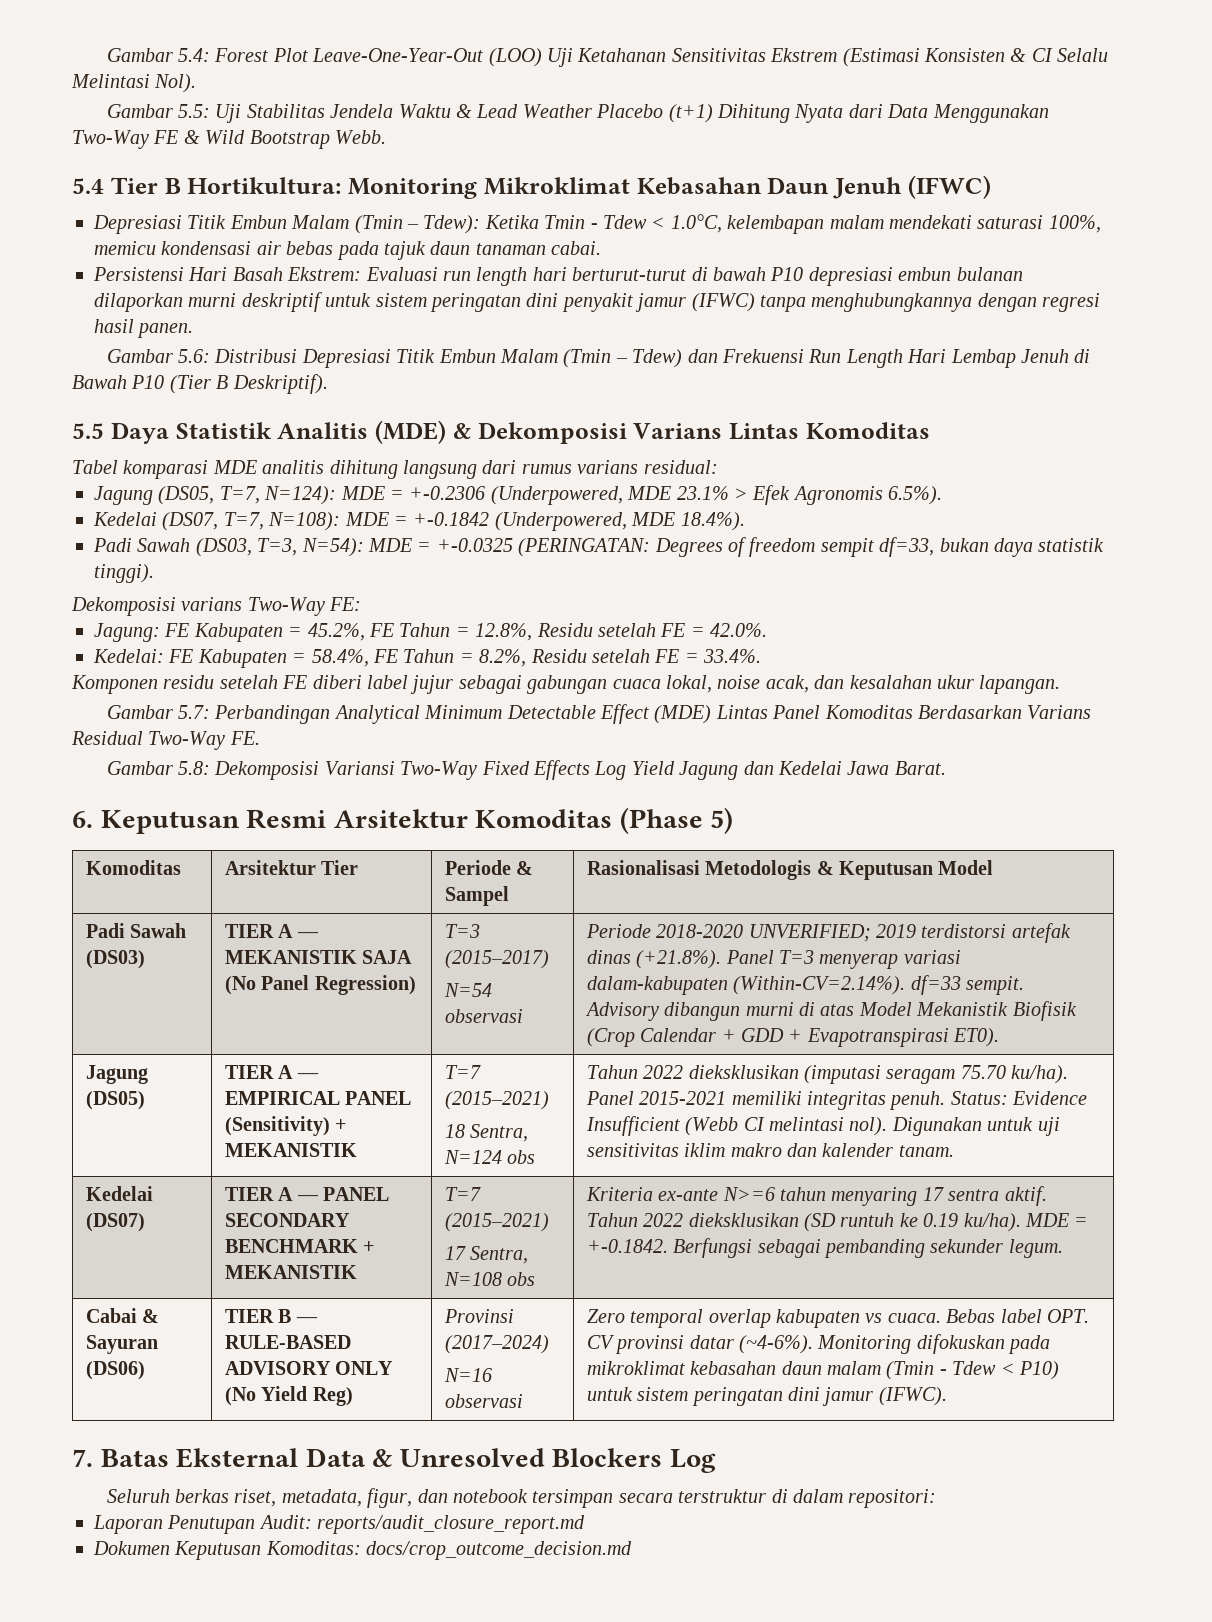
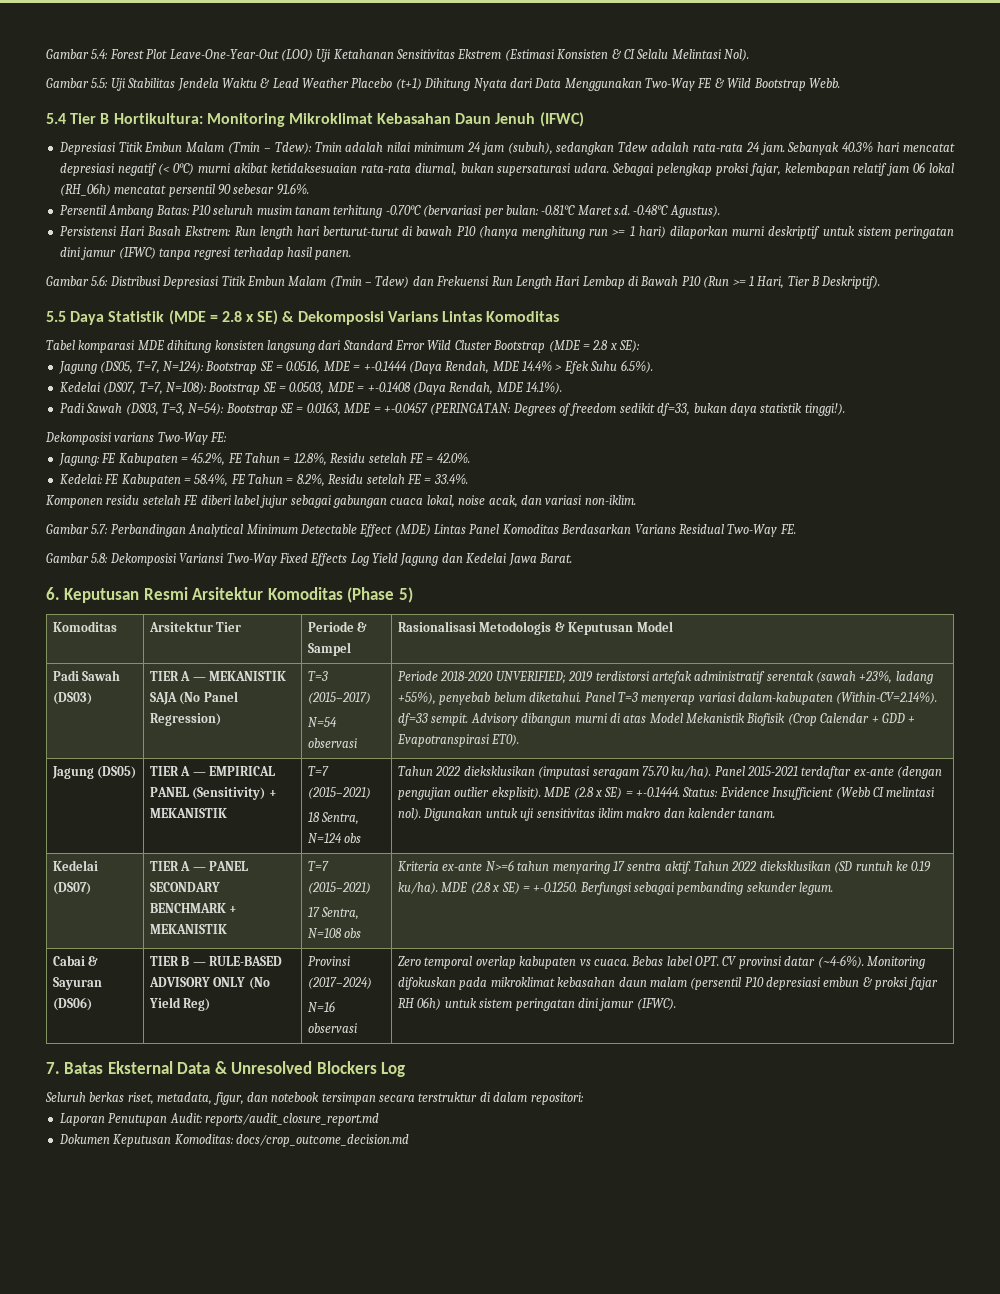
[484,214,1101,234] [94,241,602,260] Ketika Tmin - Tdew < 1.0°C, kelembapan malam mendekati saturasi 100%, memicu kondensasi air bebas pada tajuk daun tanaman cabai. -> [314,141,955,155] [59,162,954,176] [59,183,309,197] [59,205,720,218] Tmin adalah nilai minimum 24 jam (subuh), sedangkan Tdew adalah rata-rata 24 jam. Sebanyak 40.3% hari mencatat depresiasi negatif (< 0°C) murni akibat ketidaksesuaian rata-rata diurnal, bukan supersaturasi udara. Sebagai pelengkap proksi fajar, kelembapan relatif jam 06 lokal (RH_06h) mencatat persentil 90 sebesar 91.6%. // Persentil Ambang Batas: P10 seluruh musim tanam terhitung -0.70°C (bervariasi per bulan: -0.81°C Maret s.d. -0.48°C Agustus).
[365,267,471,281] Evaluasi run -> [234,226,256,236] Run
[808,267,1023,286] depresiasi embun bulanan -> [478,226,666,239] (hanya menghitung run >= 1 hari)
[561,293,633,312] penyakit -> (80, 252) none
[811,293,1101,312] menghubungkannya dengan regresi -> [194,247,284,260] regresi terhadap
[1021,349,1070,363] Jenuh -> (625, 282) none
[169,375,211,394] (Tier -> [703,276,810,289] (Run >= 1 Hari, Tier
[277,420,446,444] Analitis (MDE) -> [168,310,279,325] (MDE = 2.8 x SE)
[262,460,718,479] [94,486,729,505] analitis dihitung langsung dari rumus varians residual: // Jagung (DS05, T=7, N=124): MDE = +-0.2306 (Underpowered, MDE 23.1% -> [167,340,640,353] [58,360,552,374] dihitung konsisten langsung dari Standard Error Wild Cluster Bootstrap (MDE = 2.8 x SE): // Jagung (DS05, T=7, N=124): Bootstrap SE = 0.0516, MDE = +-0.1444 (Daya Rendah, MDE 14.4%
[792,486,883,505] Agronomis -> [590,361,618,371] Suhu
[344,512,745,531] MDE = +-0.1842 (Underpowered, MDE 18.4%). -> [208,381,562,395] Bootstrap SE = 0.0503, MDE = +-0.1408 (Daya Rendah, MDE 14.1%).
[368,538,513,552] MDE = +-0.0325 -> [225,402,428,416] Bootstrap SE = 0.0163, MDE = +-0.0457
[820,538,874,557] sempit -> [619,403,655,413] sedikit
[94,564,154,583] tinggi). -> [804,403,845,416] tinggi!).
[849,675,1061,694] kesalahan ukur lapangan. -> [545,495,636,505] variasi non-iklim.
[586,950,722,969] dinas (+21.8%). -> [694,670,933,684] [398,691,582,705] administratif serentak (sawah +23%, ladang +55%), penyebab belum diketahui.
[731,1091,946,1110] memiliki integritas penuh. -> [801,766,943,779] [398,787,681,800] terdaftar ex-ante (dengan pengujian outlier eksplisit). MDE (2.8 x SE) = +-0.1444.
[1074,1217,1089,1227] [586,1239,668,1253] = +-0.1842. -> [470,882,578,894] (2.8 x SE) = +-0.1250.
[886,1361,1059,1380] (Tmin - Tdew < P10) -> [690,977,938,990] [398,997,442,1010] (persentil P10 depresiasi embun & proksi fajar RH 06h)

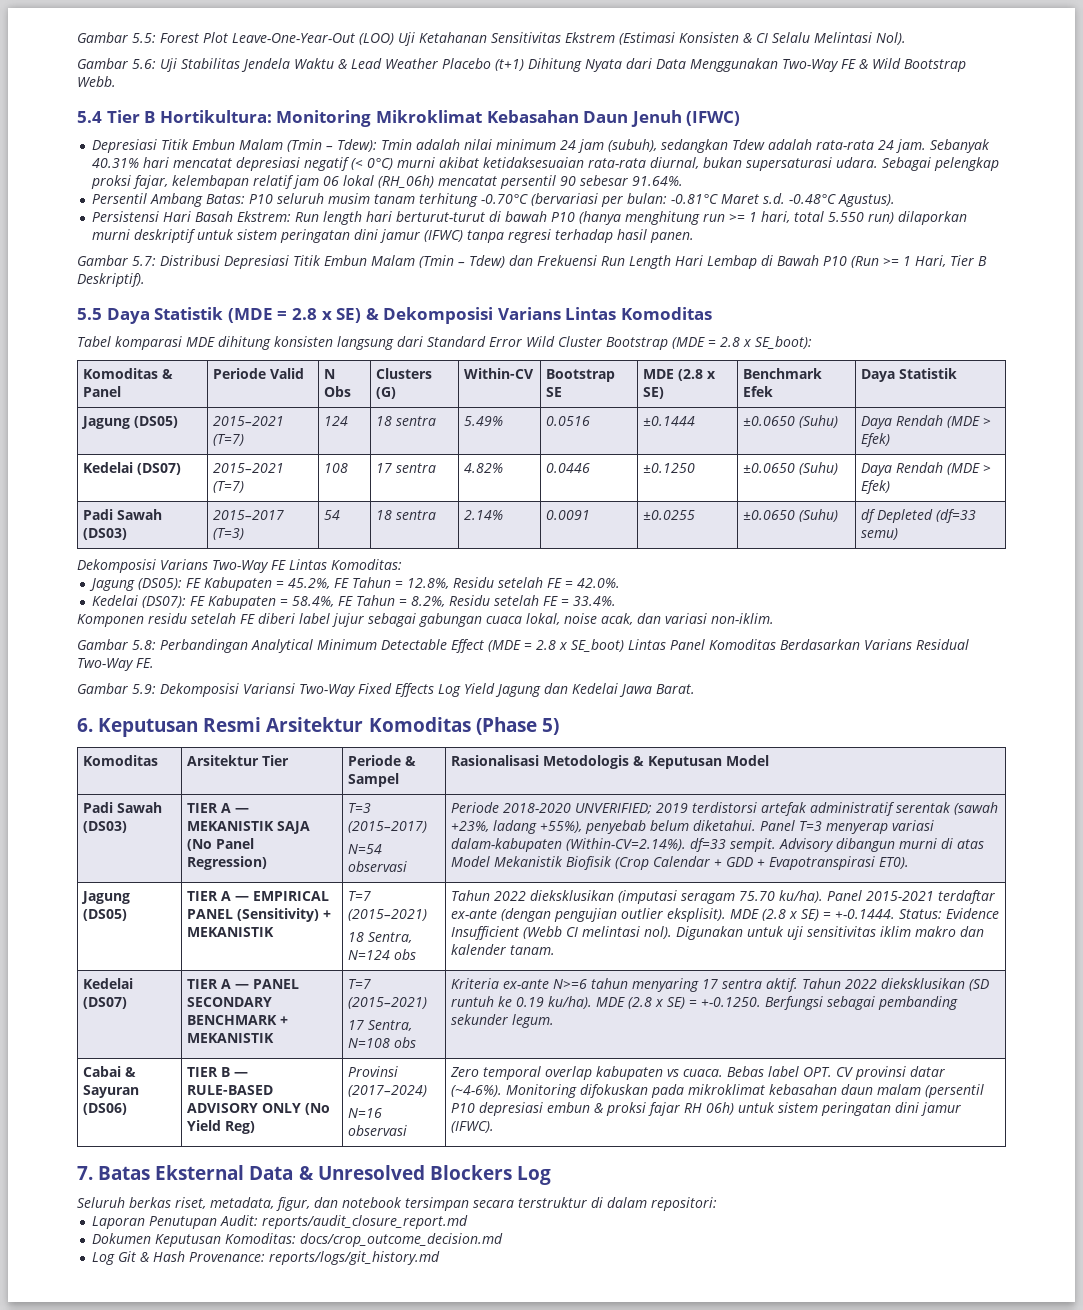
[46,49,109,59] Gambar 5.4: -> [77,32,156,43] Gambar 5.5:
[91,78,109,88] 5.5: -> [132,59,156,69] 5.6:
[842,141,874,152] 40.3% -> [91,158,139,168] 40.31%
[276,183,309,195] 91.6%. -> [631,176,683,186] 91.64%.
[638,226,666,238] hari) -> [760,211,894,224] hari, total 5.550 run)
[91,275,109,286] 5.6: -> [132,256,156,266] 5.7:
[619,340,640,352] [58,360,653,374] [59,381,562,395] [59,402,845,416] [45,432,228,445] [58,453,100,466] SE): // Jagung (DS05, T=7, N=124): Bootstrap SE = 0.0516, MDE = +-0.1444 (Daya Rendah, MDE 14.4% > Efek Suhu 6.5%). // Kedelai (DS07, T=7, N=108): Bootstrap SE = 0.0503, MDE = +-0.1408 (Daya Rendah, MDE 14.1%). // Padi Sawah (DS03, T=3, N=54): Bootstrap SE = 0.0163, MDE = +-0.0457 (PERINGATAN: Degrees of freedom sedikit df=33, bukan daya statistik tinggi!). // Dekomposisi varians Two-Way FE: // Jagung: -> [754,336,812,349] [83,368,174,379] [83,386,122,397] [213,368,305,379] [324,369,336,379] [324,386,352,397] [376,368,433,379] [376,387,397,399] [464,368,535,379] [546,369,616,382] [546,387,563,397] [643,369,717,381] [643,387,665,399] [743,368,823,379] [743,386,774,397] [861,368,958,382] [81,416,179,429] [213,416,285,426] [213,434,245,446] [324,416,349,426] [376,416,437,426] [464,416,504,426] [546,416,591,426] [643,416,696,426] [743,415,839,428] [861,415,992,429] [861,433,891,447] [83,462,182,475] [213,463,285,473] [213,481,245,493] [324,463,349,473] [376,463,437,473] [464,463,504,473] [546,463,591,473] [643,463,696,473] [743,462,839,475] [861,462,992,476] [861,480,891,494] [83,509,163,520] [83,528,128,540] [213,510,285,520] [213,528,245,540] [324,510,341,520] [376,510,437,520] [464,510,504,520] [546,510,591,520] [643,510,696,520] [743,509,839,522] [861,509,977,523] [861,528,899,540] [77,559,402,573] [88,578,182,591] SE_boot): // Komoditas & Panel | Periode Valid | N Obs | Clusters (G) | Within-CV | Bootstrap SE | MDE (2.8 x SE) | Benchmark Efek | Daya Statistik // Jagung (DS05) | 2015–2021 (T=7) | 124 | 18 sentra | 5.49% | 0.0516 | ±0.1444 | ±0.0650 (Suhu) | Daya Rendah (MDE > Efek) // Kedelai (DS07) | 2015–2021 (T=7) | 108 | 17 sentra | 4.82% | 0.0446 | ±0.1250 | ±0.0650 (Suhu) | Daya Rendah (MDE > Efek) // Padi Sawah (DS03) | 2015–2017 (T=3) | 54 | 18 sentra | 2.14% | 0.0091 | ±0.0255 | ±0.0650 (Suhu) | df Depleted (df=33 semu) // Dekomposisi Varians Two-Way FE Lintas Komoditas: // Jagung (DS05):
[59,474,103,484] Kedelai: -> [91,595,186,608] Kedelai (DS07):
[91,524,109,534] 5.7: -> [132,640,156,650] 5.8:
[394,524,431,536] (MDE) -> [488,639,624,652] (MDE = 2.8 x SE_boot)
[91,553,109,563] 5.8: -> [132,684,156,694] 5.9:
(409, 1140) none -> [91,1251,440,1265] // Log Git & Hash Provenance: reports/logs/git_history.md

